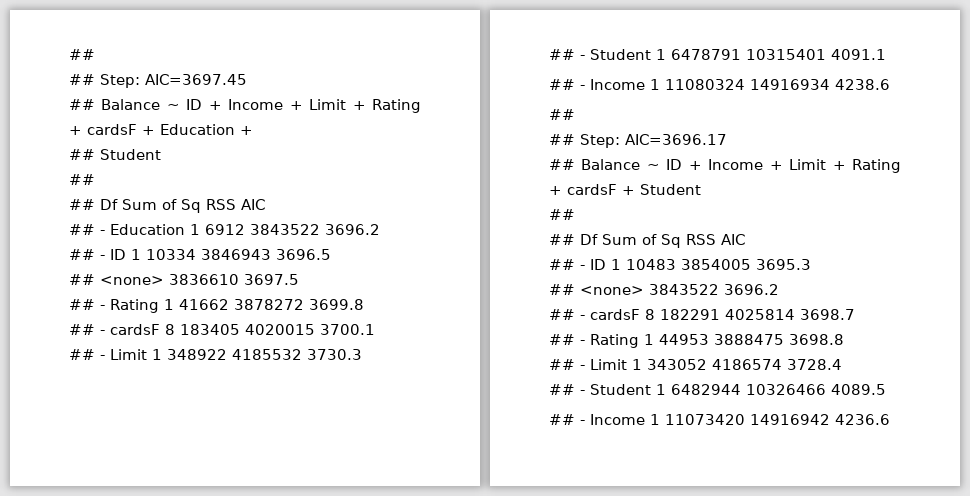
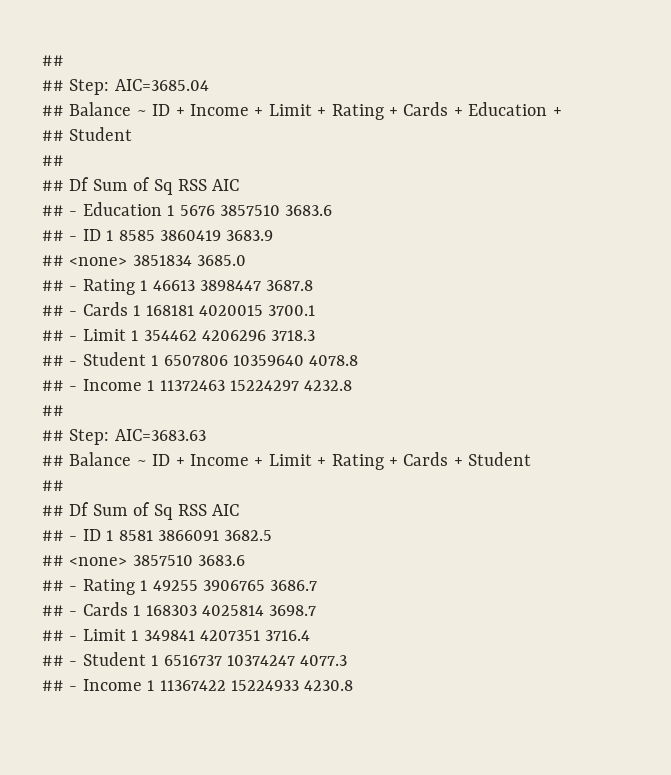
[69,49,95,60] [69,74,247,88] ## // ## Step: AIC=3697.45 -> [42,55,64,66] [42,79,209,95] ## // ## Step: AIC=3685.04
[87,124,137,135] cardsF -> [403,102,449,116] Cards
[205,224,380,235] [69,249,331,260] [69,274,299,285] [69,299,364,313] [69,324,240,335] 6912 3843522 3696.2 // ## - ID 1 10334 3846943 3696.5 // ## <none> 3836610 3697.5 // ## - Rating 1 41662 3878272 3699.8 // ## - cardsF 8 183405 -> [179,205,333,216] [42,229,274,241] [42,255,247,266] [42,279,314,295] [42,302,194,316] 5676 3857510 3683.6 // ## - ID 1 8585 3860419 3683.9 // ## <none> 3851834 3685.0 // ## - Rating 1 46613 3898447 3687.8 // ## - Cards 1 168181
[167,349,362,360] [549,49,886,60] [549,79,890,90] [549,109,575,120] [549,134,727,148] 348922 4185532 3730.3 // ## - Student 1 6478791 10315401 4091.1 // ## - Income 1 11080324 14916934 4238.6 // ## // ## Step: AIC=3696.17 -> [143,330,316,341] [42,352,359,366] [42,379,353,391] [42,405,64,416] [42,429,206,445] 354462 4206296 3718.3 // ## - Student 1 6507806 10359640 4078.8 // ## - Income 1 11372463 15224297 4232.8 // ## // ## Step: AIC=3683.63
[567,184,617,195] cardsF -> [403,452,449,466] Cards
[626,259,811,270] [549,284,779,295] [549,309,855,320] [549,334,844,348] [549,359,842,370] [549,384,886,395] [549,414,890,425] 10483 3854005 3695.3 // ## <none> 3843522 3696.2 // ## - cardsF 8 182291 4025814 3698.7 // ## - Rating 1 44953 3888475 3698.8 // ## - Limit 1 343052 4186574 3728.4 // ## - Student 1 6482944 10326466 4089.5 // ## - Income 1 11073420 14916942 4236.6 -> [118,530,273,541] [42,555,246,566] [42,579,318,595] [42,602,317,616] [42,629,311,641] [42,652,348,666] [42,679,354,691] 8581 3866091 3682.5 // ## <none> 3857510 3683.6 // ## - Rating 1 49255 3906765 3686.7 // ## - Cards 1 168303 4025814 3698.7 // ## - Limit 1 349841 4207351 3716.4 // ## - Student 1 6516737 10374247 4077.3 // ## - Income 1 11367422 15224933 4230.8

